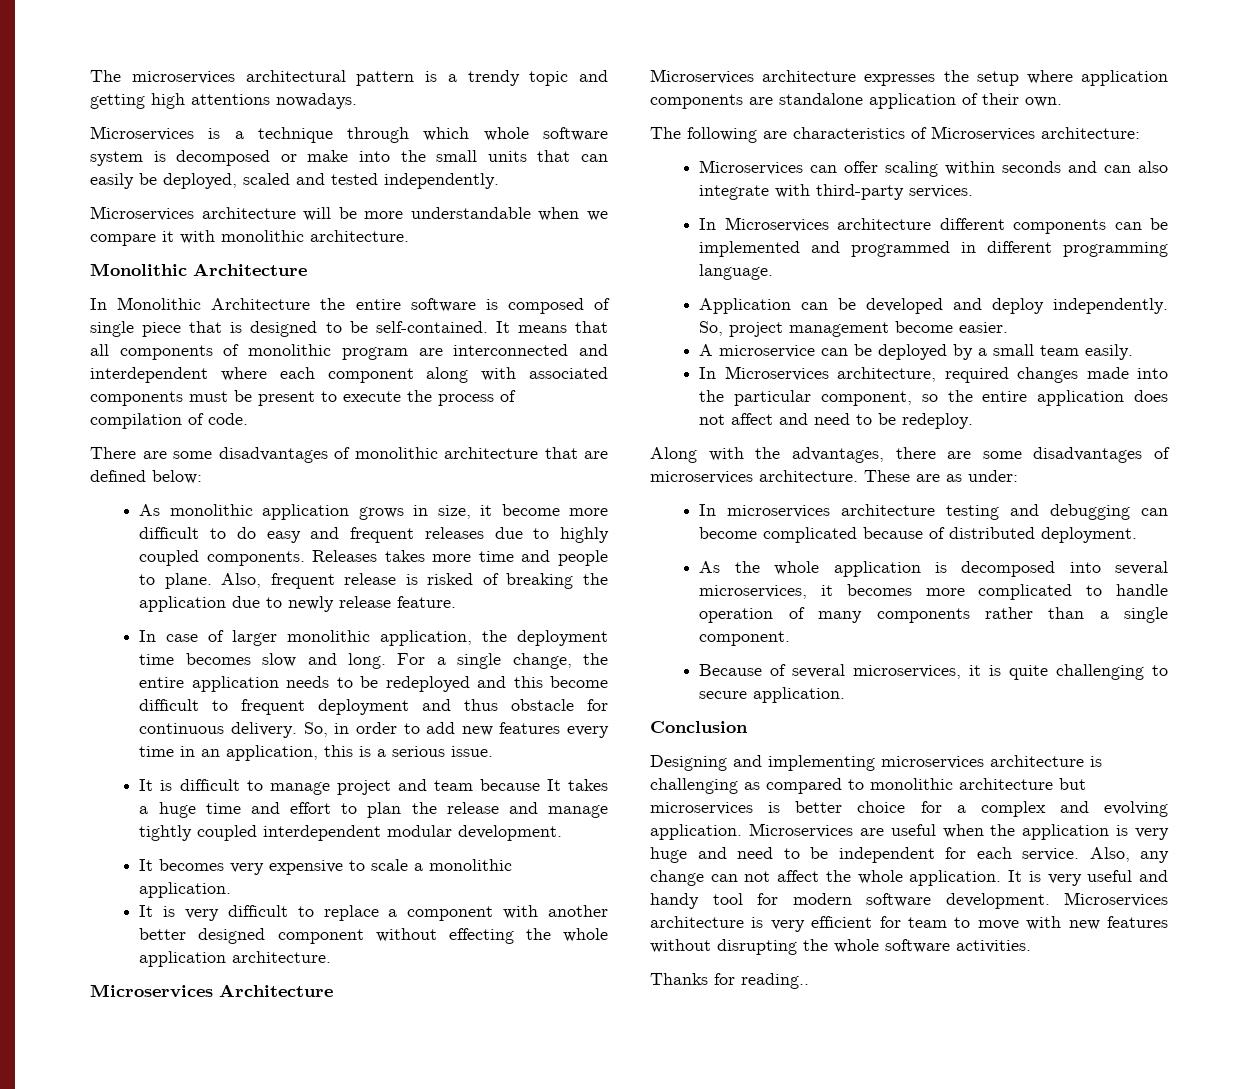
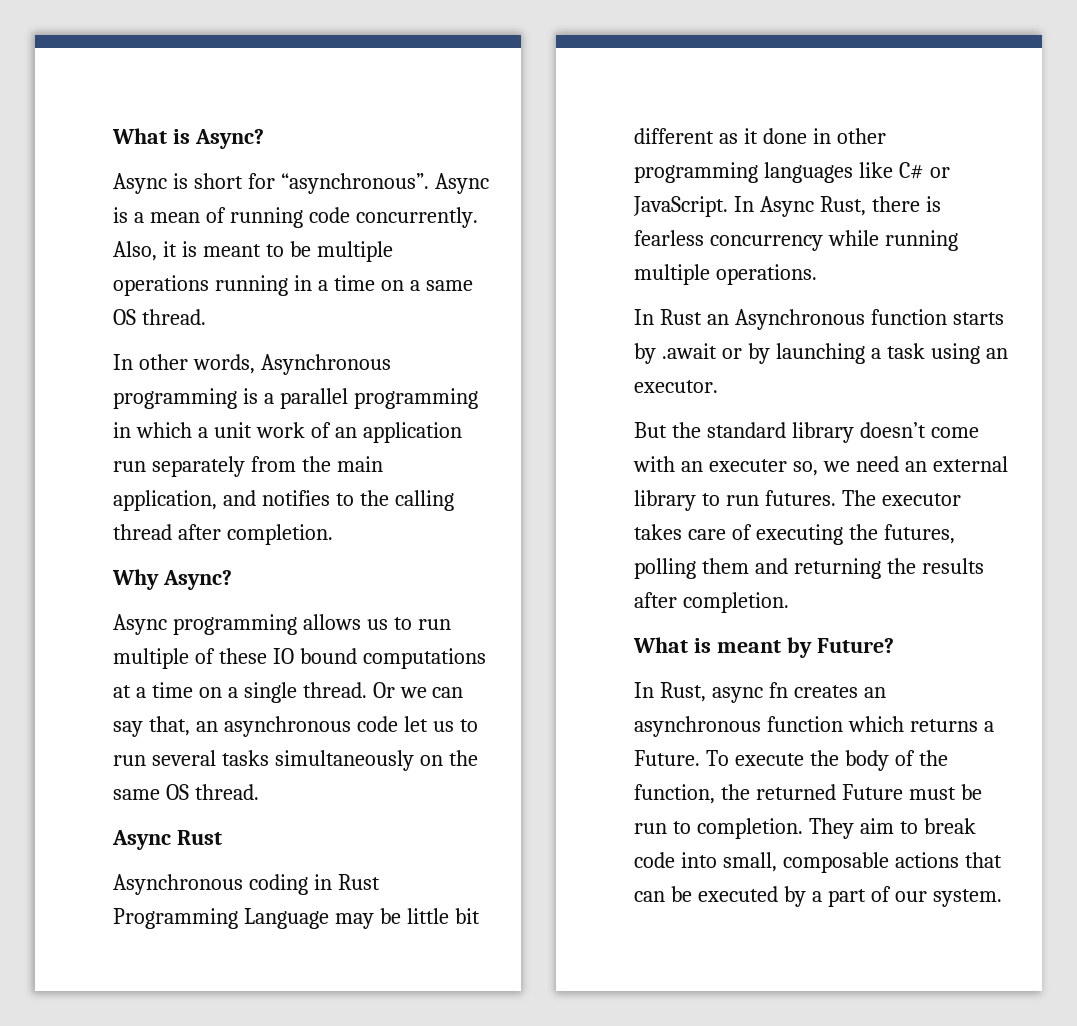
[90,70,608,86] [90,93,357,109] [90,126,608,143] [90,150,609,166] [90,173,499,189] [90,206,608,221] [90,230,409,246] [90,263,307,276] [90,297,610,314] [90,321,608,337] [90,344,608,360] [90,367,608,383] [90,390,516,406] [90,413,248,429] [90,447,608,463] [90,470,202,484] [139,504,608,520] [139,527,609,543] [139,550,608,566] [139,573,609,589] [139,596,457,612] [139,630,608,646] [139,653,608,669] [139,676,608,692] [139,699,608,715] [139,722,609,738] [139,745,494,761] [139,779,609,795] [139,802,608,818] [139,825,563,841] [139,859,513,875] [139,882,232,898] [139,905,608,921] [139,928,608,944] [139,951,332,967] [90,984,333,998] [650,69,1168,86] [650,93,1062,109] [650,126,1140,143] [699,160,1168,177] [699,184,974,200] [699,217,1168,234] [699,241,1168,257] [699,264,774,280] [699,298,1168,314] [699,321,1009,337] [699,344,1134,360] [699,366,1168,383] [699,390,1168,406] [699,413,974,429] [650,447,1170,463] [650,470,1018,484] [699,504,1168,520] [699,527,1138,543] [699,561,1168,577] [699,584,1168,600] [699,607,1168,623] [699,631,791,646] [699,664,1168,680] [699,687,846,703] [650,721,748,733] [650,755,1102,771] [650,778,1086,794] [650,801,1168,817] [650,823,1169,840] [650,847,1169,863] [650,870,1168,886] [650,892,1168,909] [650,916,1168,932] [650,939,1031,955] [650,973,809,989] The microservices architectural pattern is a trendy topic and getting high attentions nowadays. // Microservices is a technique through which whole software system is decomposed or make into the small units that can easily be deployed, scaled and tested independently. // Microservices architecture will be more understandable when we compare it with monolithic architecture. // Monolithic Architecture // In Monolithic Architecture the entire software is composed of single piece that is designed to be self-contained. It means that all components of monolithic program are interconnected and interdependent where each component along with associated components must be present to execute the process of compilation of code. // There are some disadvantages of monolithic architecture that are defined below: // As monolithic application grows in size, it become more difficult to do easy and frequent releases due to highly coupled components. Releases takes more time and people to plane. Also, frequent release is risked of breaking the application due to newly release feature. // In case of larger monolithic application, the deployment time becomes slow and long. For a single change, the entire application needs to be redeployed and this become difficult to frequent deployment and thus obstacle for continuous delivery. So, in order to add new features every time in an application, this is a serious issue. // It is difficult to manage project and team because It takes a huge time and effort to plan the release and manage tightly coupled interdependent modular development. // It becomes very expensive to scale a monolithic application. // It is very difficult to replace a component with another better designed component without effecting the whole application architecture. // Microservices Architecture // Microservices architecture expresses the setup where application components are standalone application of their own. // The following are characteristics of Microservices architecture: // Microservices can offer scaling within seconds and can also integrate with third-party services. // In Microservices architecture different components can be implemented and programmed in different programming language. // Application can be developed and deploy independently. So, project management become easier. // A microservice can be deployed by a small team easily. // In Microservices architecture, required changes made into the particular component, so the entire application does not affect and need to be redeploy. // Along with the advantages, there are some disadvantages of microservices architecture. These are as under: // In microservices architecture testing and debugging can become complicated because of distributed deployment. // As the whole application is decomposed into several microservices, it becomes more complicated to handle operation of many components rather than a single component. // Because of several microservices, it is quite challenging to secure application. // Conclusion // Designing and implementing microservices architecture is challenging as compared to monolithic architecture but microservices is better choice for a complex and evolving application. Microservices are useful when the application is very huge and need to be independent for each service. Also, any change can not affect the whole application. It is very useful and handy tool for modern software development. Microservices architecture is very efficient for team to move with new features without disrupting the whole software activities. // Thanks for reading.. -> [112,128,264,149] [113,173,489,194] [113,207,478,228] [113,241,393,262] [113,275,473,296] [113,309,206,325] [113,354,391,375] [113,388,478,409] [113,422,462,443] [113,456,383,477] [113,490,454,511] [113,524,333,545] [112,569,232,590] [113,614,451,635] [113,648,486,669] [113,682,464,703] [113,716,478,737] [113,750,478,771] [113,784,259,800] [112,830,222,850] [113,874,380,895] [113,908,480,929] [634,128,886,144] [634,162,950,183] [633,196,941,217] [634,230,958,251] [634,264,817,285] [634,309,1004,330] [634,343,1008,364] [634,380,718,393] [634,422,979,443] [633,456,1008,476] [634,490,961,511] [634,524,955,545] [634,558,984,579] [634,592,789,613] [633,637,894,658] [634,682,886,703] [634,716,994,737] [634,750,948,771] [634,784,982,804] [634,818,976,839] [634,852,1002,873] [634,886,1002,907] What is Async? // Async is short for “asynchronous”. Async is a mean of running code concurrently. Also, it is meant to be multiple operations running in a time on a same OS thread. // In other words, Asynchronous programming is a parallel programming in which a unit work of an application run separately from the main application, and notifies to the calling thread after completion. // Why Async? // Async programming allows us to run multiple of these IO bound computations at a time on a single thread. Or we can say that, an asynchronous code let us to run several tasks simultaneously on the same OS thread. // Async Rust // Asynchronous coding in Rust Programming Language may be little bit different as it done in other programming languages like C# or JavaScript. In Async Rust, there is fearless concurrency while running multiple operations. // In Rust an Asynchronous function starts by .await or by launching a task using an executor. // But the standard library doesn’t come with an executer so, we need an external library to run futures. The executor takes care of executing the futures, polling them and returning the results after completion. // What is meant by Future? // In Rust, async fn creates an asynchronous function which returns a Future. To execute the body of the function, the returned Future must be run to completion. They aim to break code into small, composable actions that can be executed by a part of our system.

